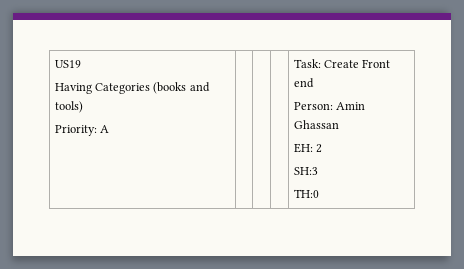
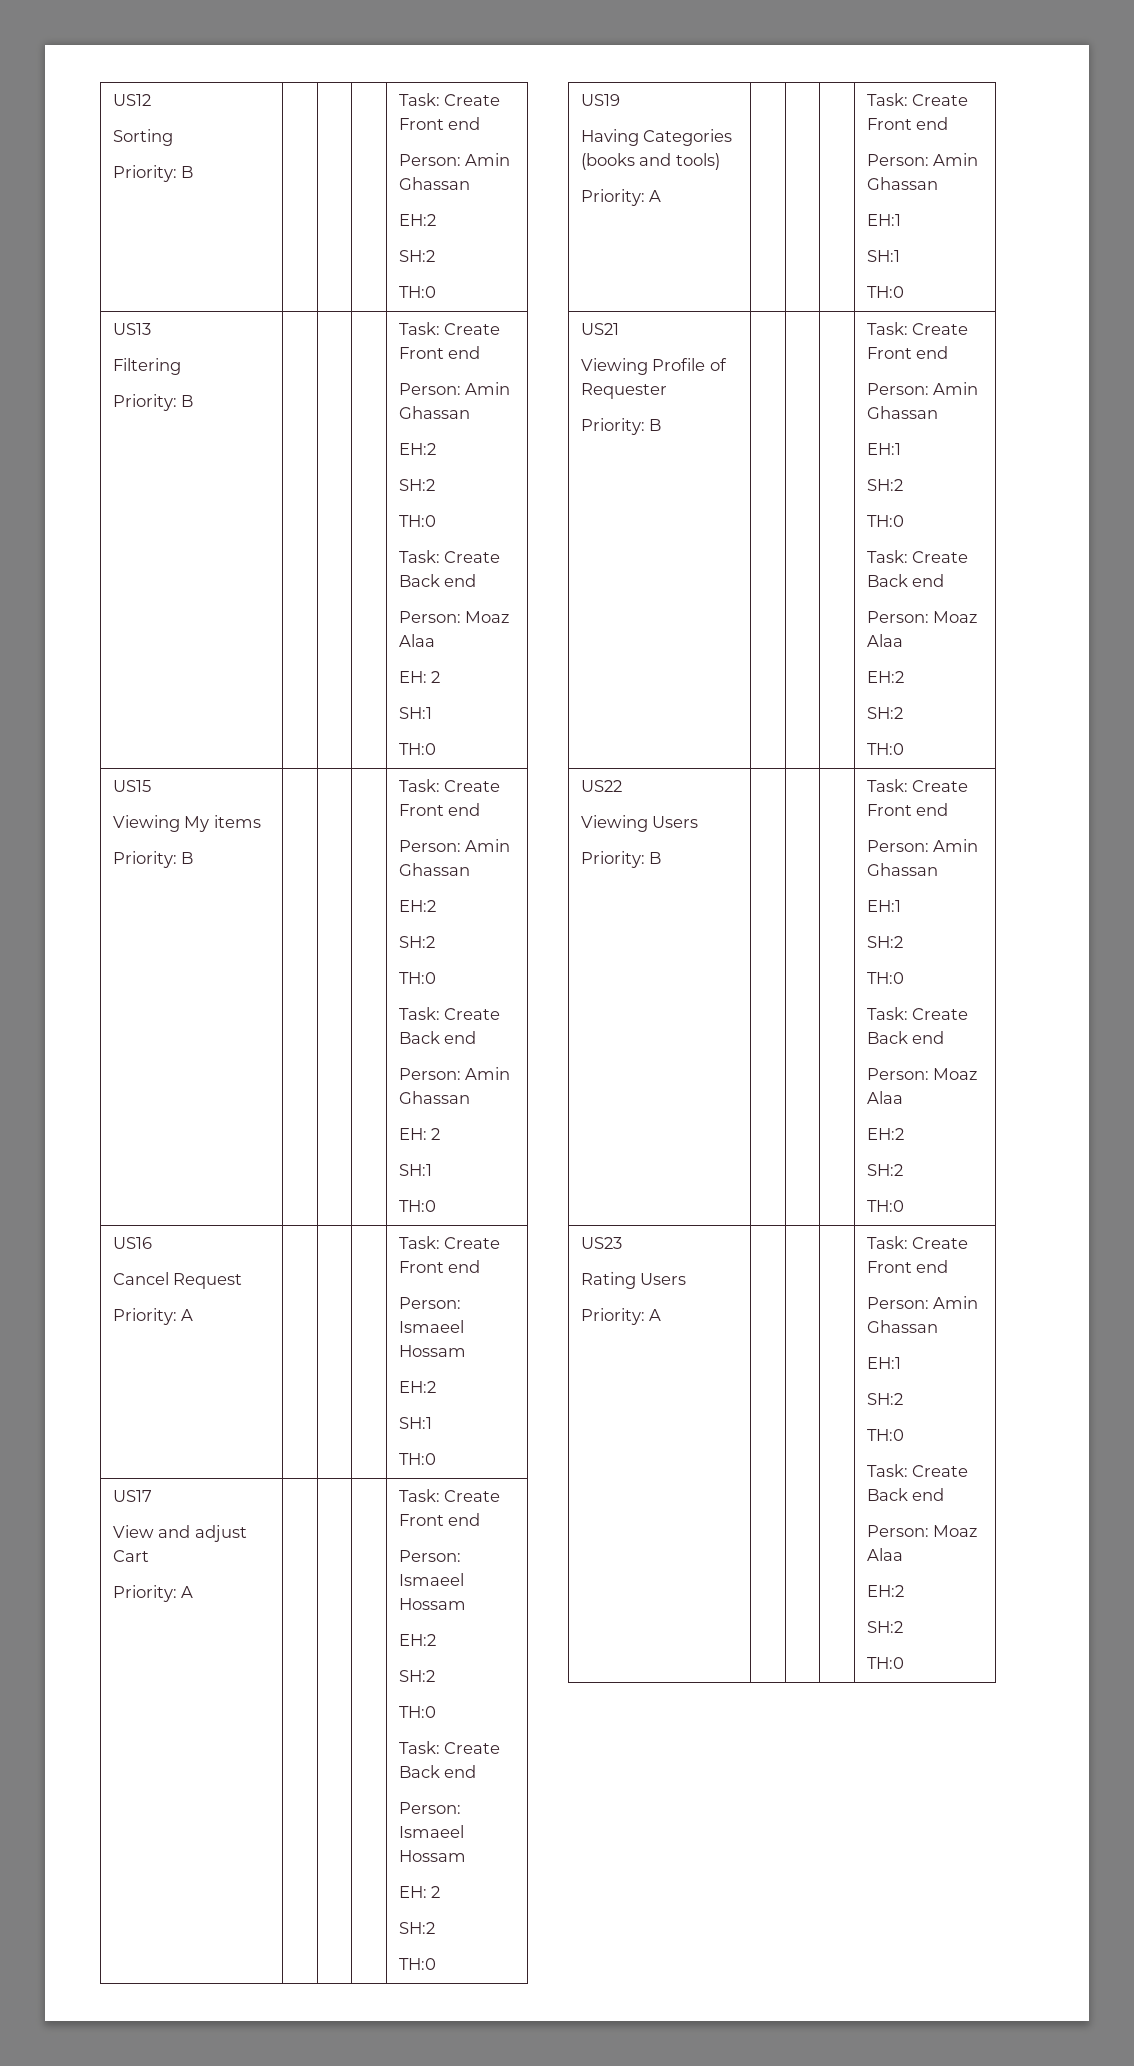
(54, 64) none -> [112,94,151,106] [112,129,173,146] [112,165,194,182] [398,93,501,106] [398,117,481,130] [398,153,511,166] [398,177,470,190] [398,214,436,226] [398,250,435,262] [398,286,436,298] [112,323,151,335] [112,358,181,375] [112,394,194,411] [398,322,501,335] [398,346,481,359] [398,382,511,395] [398,406,470,419] [398,443,436,455] [398,479,435,491] [398,515,436,527] [398,550,501,563] [398,574,477,587] [398,611,510,623] [398,634,435,647] [398,671,441,683] [398,707,432,719] [398,743,436,755] [112,780,151,792] [112,815,261,832] [112,851,194,868] [398,779,501,792] [398,803,481,816] [398,839,511,852] [398,863,470,876] [398,900,436,912] [398,936,435,948] [398,972,436,984] [398,1007,501,1020] [398,1031,477,1044] [398,1067,511,1080] [398,1091,470,1104] [398,1128,441,1140] [398,1164,432,1176] [398,1200,436,1212] [112,1237,152,1249] [112,1272,243,1289] [112,1308,194,1325] [398,1236,501,1249] [398,1260,481,1273] [398,1297,461,1309] [398,1320,464,1333] [398,1345,466,1357] [398,1381,436,1393] [398,1417,432,1429] [398,1453,436,1465] [112,1490,152,1502] [112,1525,247,1542] [112,1550,149,1562] [112,1585,194,1602] [398,1489,501,1502] [398,1513,481,1526] [398,1550,461,1562] [398,1573,464,1586] [398,1598,466,1610] [398,1634,436,1646] [398,1670,435,1682] [398,1706,436,1718] [398,1741,501,1754] [398,1765,477,1778] [398,1802,461,1814] [398,1825,464,1838] [398,1850,466,1862] [398,1886,441,1898] [398,1922,435,1934] [398,1958,436,1970] US12 // Sorting // Priority: B | | | | Task: Create Front end // Person: Amin Ghassan // EH:2 // SH:2 // TH:0 // US13 // Filtering // Priority: B | | | | Task: Create Front end // Person: Amin Ghassan // EH:2 // SH:2 // TH:0 // Task: Create Back end // Person: Moaz Alaa // EH: 2 // SH:1 // TH:0 // US15 // Viewing My items // Priority: B | | | | Task: Create Front end // Person: Amin Ghassan // EH:2 // SH:2 // TH:0 // Task: Create Back end // Person: Amin Ghassan // EH: 2 // SH:1 // TH:0 // US16 // Cancel Request // Priority: A | | | | Task: Create Front end // Person: Ismaeel Hossam // EH:2 // SH:1 // TH:0 // US17 // View and adjust Cart // Priority: A | | | | Task: Create Front end // Person: Ismaeel Hossam // EH:2 // SH:2 // TH:0 // Task: Create Back end // Person: Ismaeel Hossam // EH: 2 // SH:2 // TH:0 //
[293,143,323,153] [293,167,318,175] EH: 2 // SH:3 -> [866,214,901,226] [866,250,900,262] [866,286,904,298] [580,323,619,335] [580,358,727,375] [580,383,667,399] [580,418,662,435] [866,322,969,335] [866,346,949,359] [866,382,979,395] [866,406,938,419] [866,443,901,455] [866,479,903,491] [866,515,904,527] [866,550,969,563] [866,574,945,587] [866,611,978,623] [866,634,903,647] [866,671,904,683] [866,707,903,719] [866,743,904,755] [580,780,622,792] [580,815,699,832] [580,851,662,868] [866,779,969,792] [866,803,949,816] [866,839,979,852] [866,863,938,876] [866,900,901,912] [866,936,903,948] [866,972,904,984] [866,1007,969,1020] [866,1031,945,1044] [866,1068,978,1080] [866,1091,903,1104] [866,1128,904,1140] [866,1164,903,1176] [866,1200,904,1212] [580,1237,622,1249] [580,1272,687,1289] [580,1308,662,1325] [866,1236,969,1249] [866,1260,949,1273] [866,1296,979,1309] [866,1320,938,1333] [866,1357,901,1369] [866,1393,903,1405] [866,1429,904,1441] [866,1464,969,1477] [866,1488,945,1501] [866,1525,978,1537] [866,1548,903,1561] [866,1585,904,1597] [866,1621,903,1633] EH:1 // SH:1 // TH:0 // US21 // Viewing Profile of Requester // Priority: B | | | | Task: Create Front end // Person: Amin Ghassan // EH:1 // SH:2 // TH:0 // Task: Create Back end // Person: Moaz Alaa // EH:2 // SH:2 // TH:0 // US22 // Viewing Users // Priority: B | | | | Task: Create Front end // Person: Amin Ghassan // EH:1 // SH:2 // TH:0 // Task: Create Back end // Person: Moaz Alaa // EH:2 // SH:2 // TH:0 // US23 // Rating Users // Priority: A | | | | Task: Create Front end // Person: Amin Ghassan // EH:1 // SH:2 // TH:0 // Task: Create Back end // Person: Moaz Alaa // EH:2 // SH:2

